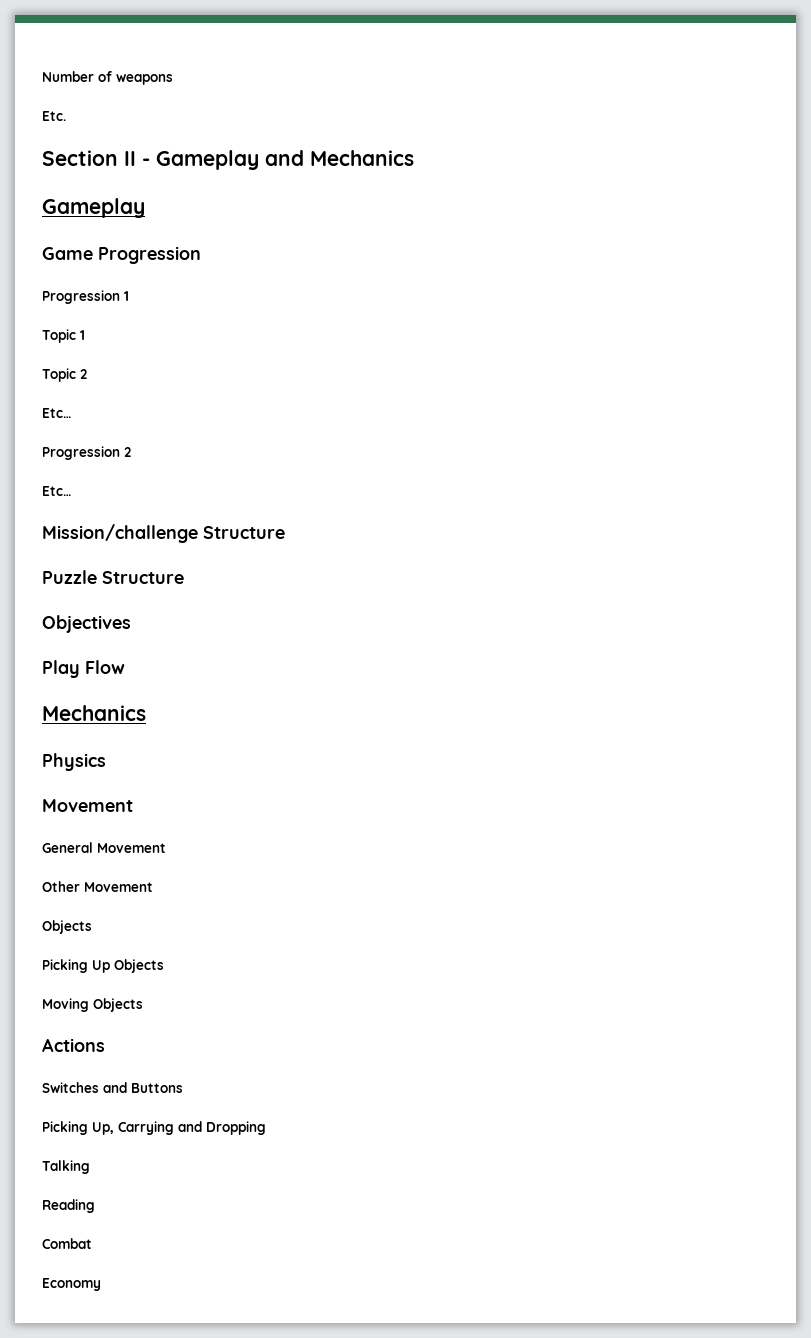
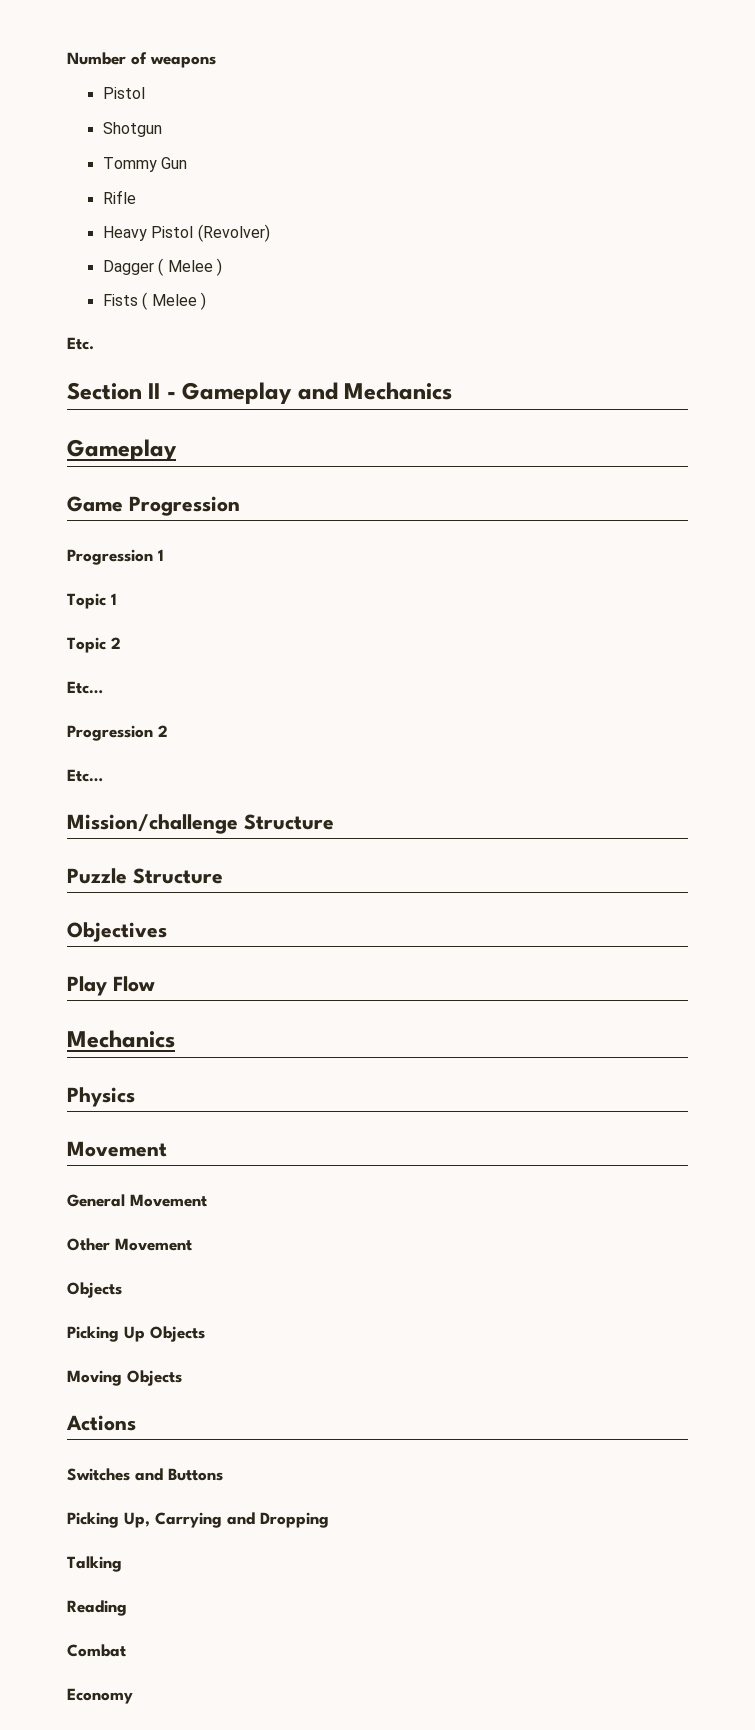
(173, 79) none -> [102,87,145,99] [102,122,162,137] [102,157,188,172] [102,190,136,204] [102,224,270,242] [102,258,222,276] [102,292,206,310] // Pistol // Shotgun // Tommy Gun // Rifle // Heavy Pistol (Revolver) // Dagger ( Melee ) // Fists ( Melee )

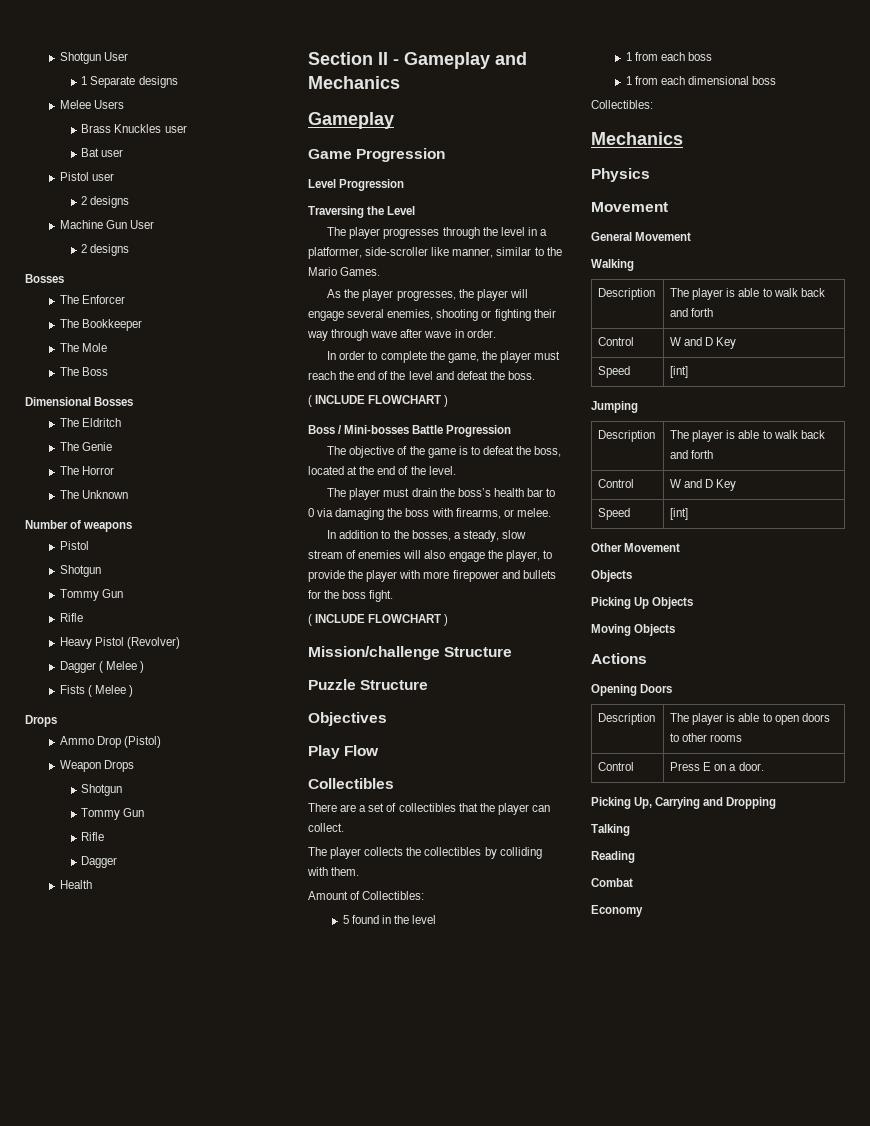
(67, 58) none -> [59,52,128,64] [81,76,178,88] [59,100,124,109] [81,124,187,133] [81,148,124,157] [59,172,114,181] [81,196,130,208] [59,220,154,229] [81,244,130,256] [25,274,64,283] [59,295,125,304] [59,319,142,331] [59,343,107,352] [59,367,108,376] [25,397,134,406] [59,418,121,427] [59,442,112,451] [59,466,114,475] [59,490,128,499] Shotgun User // 1 Separate designs // Melee Users // Brass Knuckles user // Bat user // Pistol user // 2 designs // Machine Gun User // 2 designs // Bosses // The Enforcer // The Bookkeeper // The Mole // The Boss // Dimensional Bosses // The Eldritch // The Genie // The Horror // The Unknown //
[67,337,94,350] Etc. -> [25,715,57,727] [59,736,161,748] [59,760,134,772] [81,784,123,796] [81,808,145,820] [81,832,105,841] [81,856,118,868] [59,880,92,889] Drops // Ammo Drop (Pistol) // Weapon Drops // Shotgun // Tommy Gun // Rifle // Dagger // Health
[67,549,164,565] [67,593,117,609] [67,637,121,653] [67,681,103,694] [67,725,168,741] [67,769,103,782] Progression 1 // Topic 1 // Topic 2 // Etc… // Progression 2 // Etc… -> [308,179,405,191] [308,206,416,218] [327,227,547,239] [308,247,562,259] [308,267,381,276] [327,289,528,301] [308,309,556,321] [307,329,496,341] [327,351,561,363] [308,371,535,380] [308,395,449,407] [308,425,512,437] [327,446,562,458] [308,466,456,475] [327,488,556,500] [308,508,551,520] [327,530,526,542] [308,550,552,562] [308,570,556,582] [308,590,394,602] [308,614,449,626] Level Progression // Traversing the Level // The player progresses through the level in a platformer, side-scroller like manner, similar to the Mario Games. // As the player progresses, the player will engage several enemies, shooting or fighting their way through wave after wave in order. // In order to complete the game, the player must reach the end of the level and defeat the boss. // ( INCLUDE FLOWCHART ) // Boss / Mini-bosses Battle Progression // The objective of the game is to defeat the boss, located at the end of the level. // The player must drain the boss’s health bar to 0 via damaging the boss with firearms, or melee. // In addition to the bosses, a steady, slow stream of enemies will also engage the player, to provide the player with more firepower and bullets for the boss fight. // ( INCLUDE FLOWCHART )
(155, 984) none -> [308,778,394,789] [308,803,550,815] [308,823,344,832] [308,847,542,859] [307,867,360,876] [308,891,425,900] [342,915,436,924] [625,52,712,61] [625,76,776,85] [591,100,653,109] // Collectibles // There are a set of collectibles that the player can collect. // The player collects the collectibles by colliding with them. // Amount of Collectibles: // 5 found in the level // 1 from each boss // 1 from each dimensional boss // Collectibles:
(207, 1200) none -> [591,259,634,271] [598,288,656,300] [670,288,825,300] [670,308,714,317] [598,337,635,346] [670,337,737,349] [598,366,631,378] [670,366,689,378] [591,401,638,413] [598,430,656,442] [670,430,825,442] [670,450,714,459] [598,479,635,488] [670,479,737,491] [598,508,631,520] [670,508,689,520] // Walking // Description | The player is able to walk back and forth // Control | W and D Key // Speed | [int] // Jumping // Description | The player is able to walk back and forth // Control | W and D Key // Speed | [int]
[67,1468,223,1481] Switches and Buttons -> [591,684,673,696] [598,713,656,725] [670,713,830,725] [670,733,743,742] [598,762,635,771] [670,762,764,771] Opening Doors // Description | The player is able to open doors to other rooms // Control | Press E on a door.

